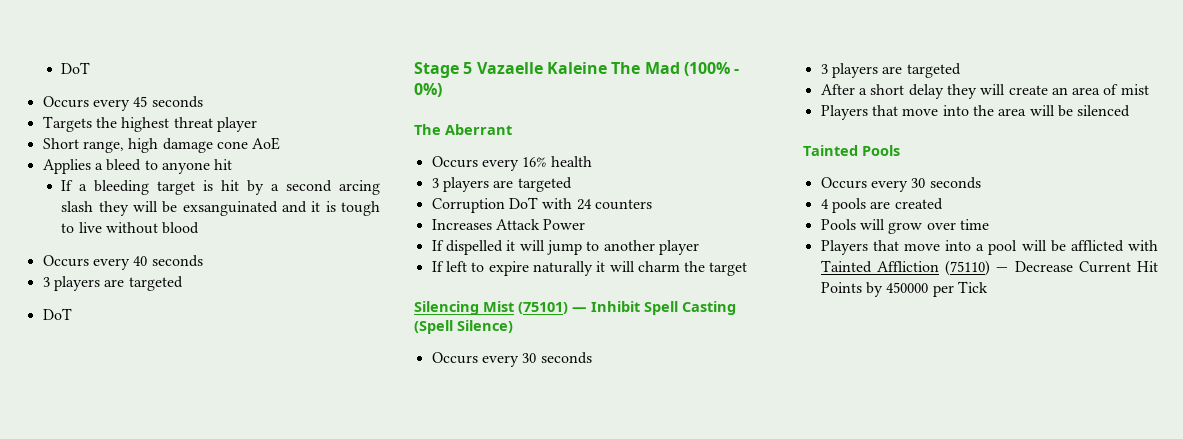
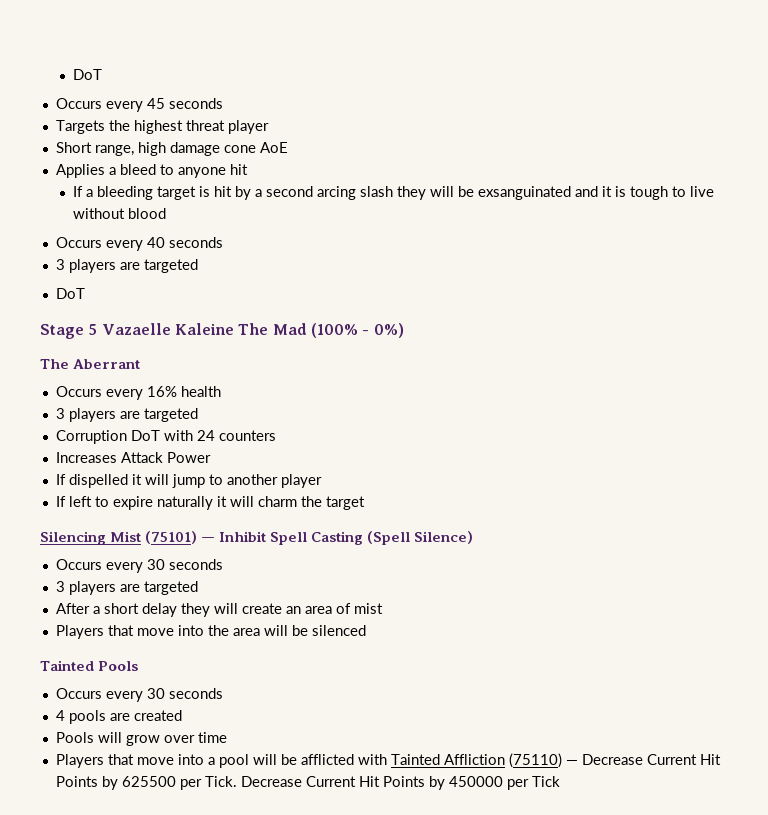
(883, 289) none -> [121,776,445,790] 625500 per Tick. Decrease Current Hit Points by

